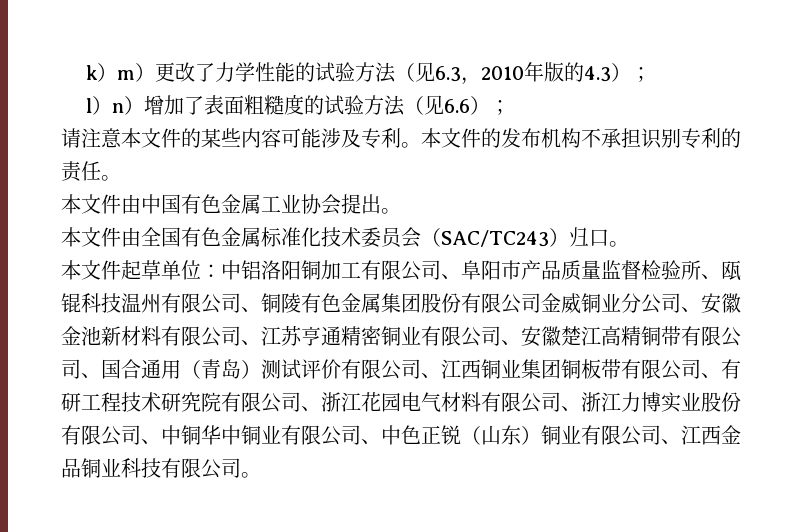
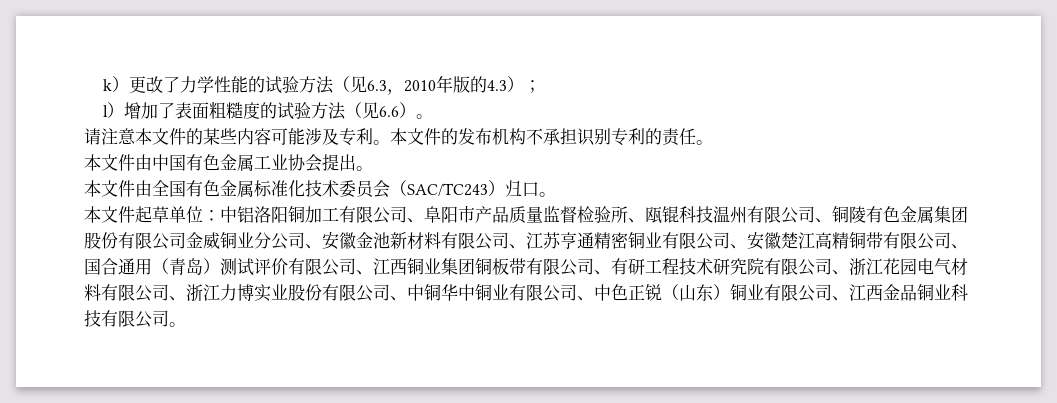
[117,63,156,82] m） -> (129, 84) none
[112,96,145,115] n） -> (124, 110) none
[490,100,511,115] ； -> [415,114,433,119] 。

